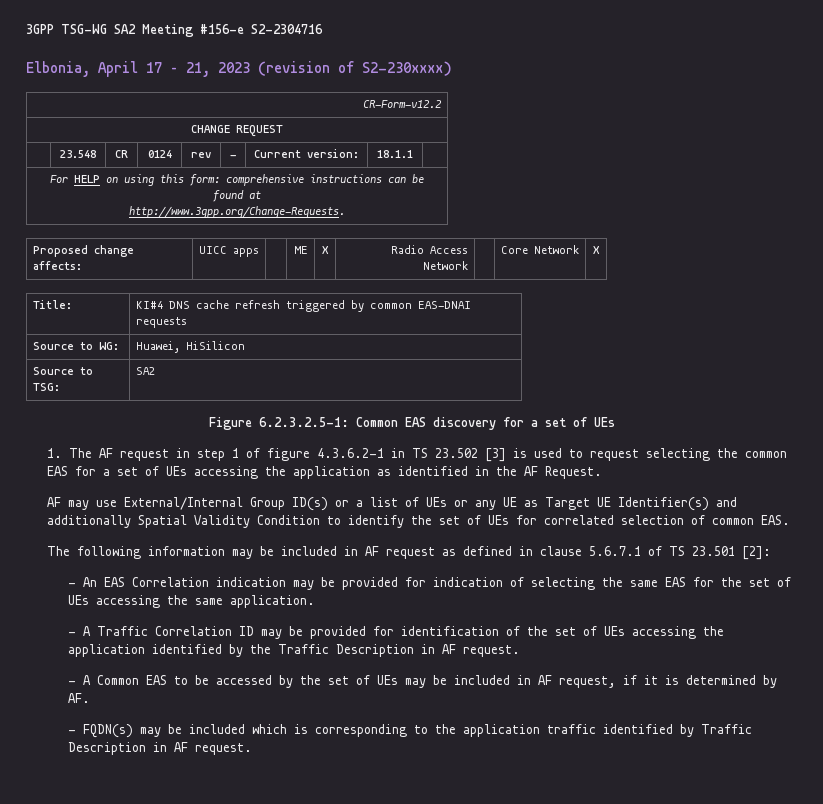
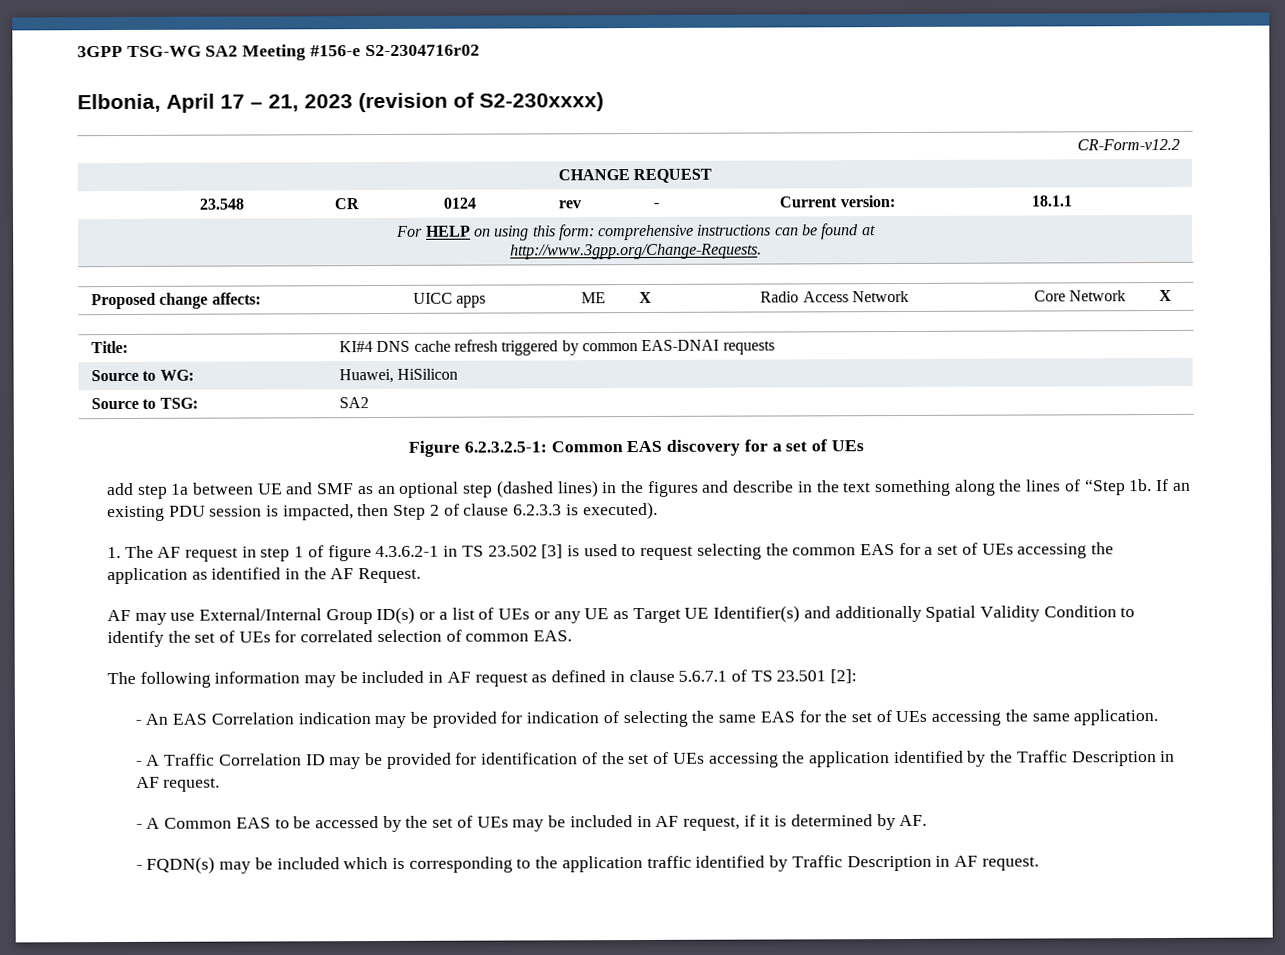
[251,24,323,34] S2-2304716 -> [364,44,480,57] S2-2304716r02
(615, 422) none -> [106,478,1191,499] [106,501,658,522] // add step 1a between UE and SMF as an optional step (dashed lines) in the figures and describe in the text something along the lines of “Step 1b. If an existing PDU session is impacted, then Step 2 of clause 6.2.3.3 is executed).

